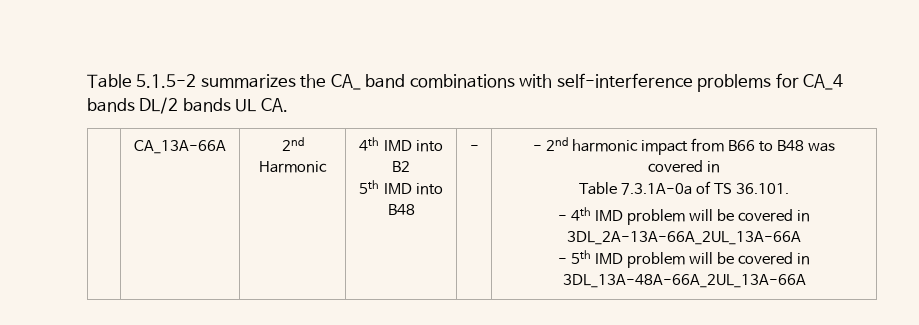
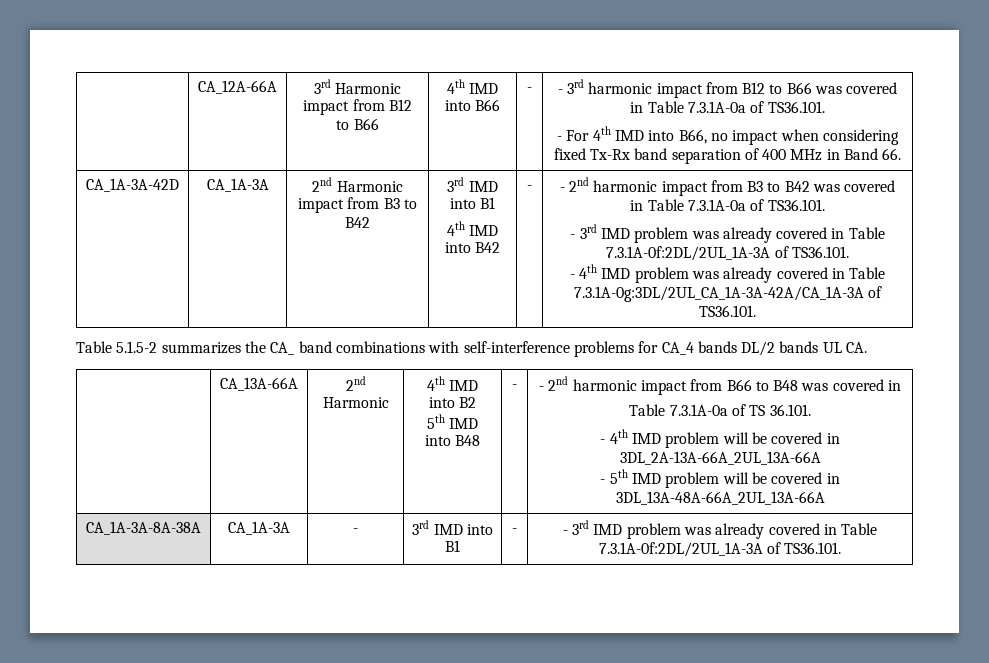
(87, 81) none -> [198,80,277,94] [313,79,402,94] [303,99,412,115] [336,118,379,130] [446,79,499,94] [444,99,501,111] [527,87,532,92] [557,79,898,98] [630,101,825,113] [557,126,899,145] [553,148,902,164] [86,178,179,192] [206,178,269,192] [312,177,403,192] [298,197,417,213] [345,217,370,228] [447,177,498,192] [449,197,496,209] [446,221,499,236] [444,242,501,253] [527,185,532,190] [559,177,896,196] [630,199,825,211] [570,224,885,243] [606,246,849,261] [569,264,886,283] [573,286,883,302] [699,305,756,317] | CA_12A-66A | 3rd Harmonic impact from B12 to B66 | 4th IMD into B66 | - | - 3rd harmonic impact from B12 to B66 was covered in Table 7.3.1A-0a of TS36.101. // - For 4th IMD into B66, no impact when considering fixed Tx-Rx band separation of 400 MHz in Band 66. // CA_1A-3A-42D | CA_1A-3A | 2nd Harmonic impact from B3 to B42 | 3rd IMD into B1 // 4th IMD into B42 | - | - 2nd harmonic impact from B3 to B42 was covered in Table 7.3.1A-0a of TS36.101. // - 3rd IMD problem was already covered in Table 7.3.1A-0f:2DL/2UL_1A-3A of TS36.101. // - 4th IMD problem was already covered in Table 7.3.1A-0g:3DL/2UL_CA_1A-3A-42A/CA_1A-3A of TS36.101. //
(806, 281) none -> [86,521,201,535] [228,521,290,535] [353,528,358,533] [412,520,493,535] [445,540,460,552] [512,528,517,533] [562,520,878,539] [598,542,842,557] // CA_1A-3A-8A-38A | CA_1A-3A | - | 3rd IMD into B1 | - | - 3rd IMD problem was already covered in Table 7.3.1A-0f:2DL/2UL_1A-3A of TS36.101.

